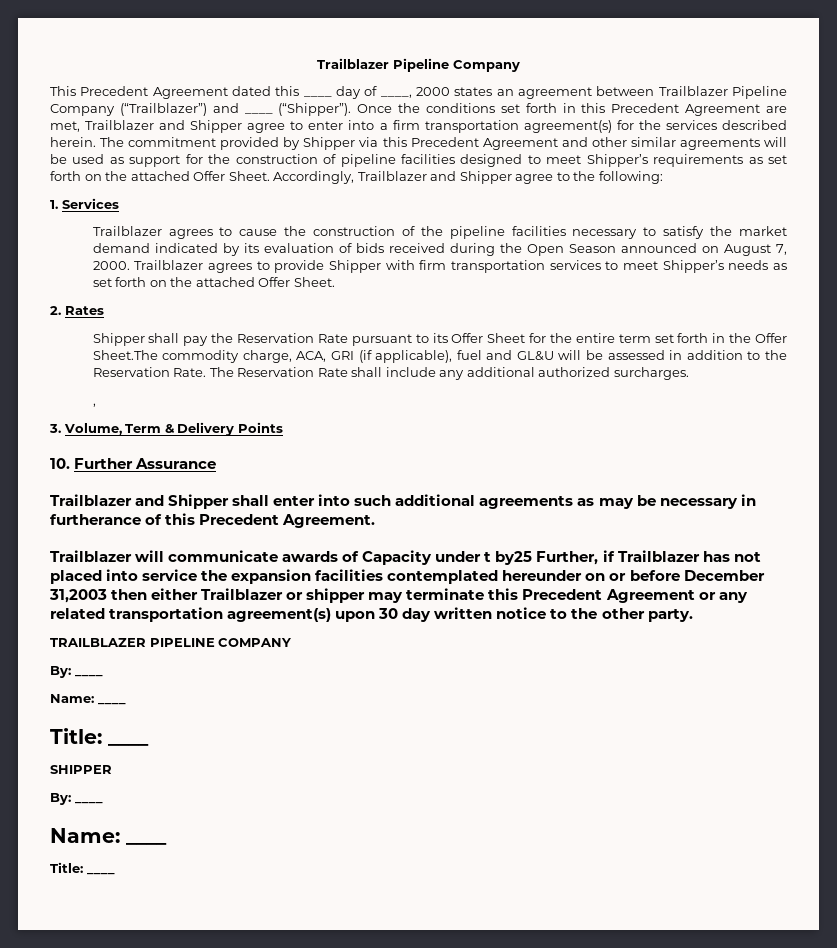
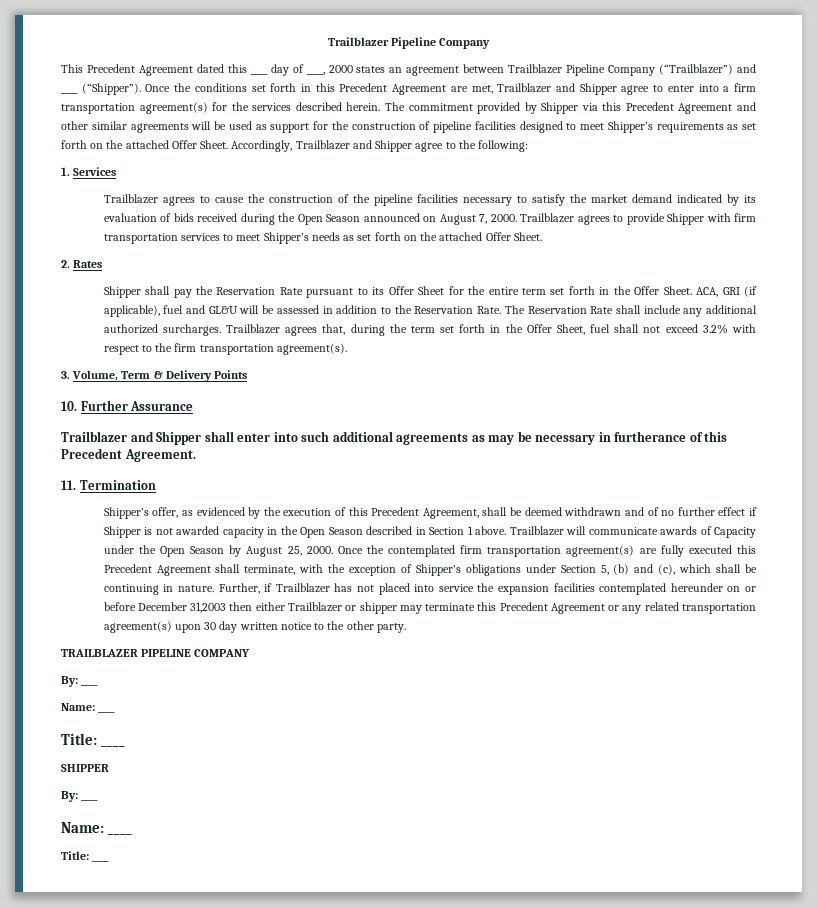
[92,350,292,363] Sheet.The commodity charge, -> [663,286,692,295] Sheet.
[92,403,96,407] // , -> [226,324,756,336] [103,343,347,355] Trailblazer agrees that, during the term set forth in the Offer Sheet, fuel shall not exceed 3.2% with respect to the firm transportation agreement(s).
(376, 521) none -> [61,480,156,490] [103,507,758,519] [103,526,507,538] 11. Termination // Shipper’s offer, as evidenced by the execution of this Precedent Agreement, shall be deemed withdrawn and of no further effect if Shipper is not awarded capacity in the Open Season described in Section 1 above.
[484,551,533,565] t by25 -> [138,545,757,557] [103,564,758,576] [103,584,214,595] the Open Season by August 25, 2000. Once the contemplated firm transportation agreement(s) are fully executed this Precedent Agreement shall terminate, with the exception of Shipper’s obligations under Section 5, (b) and (c), which shall be continuing in nature.

